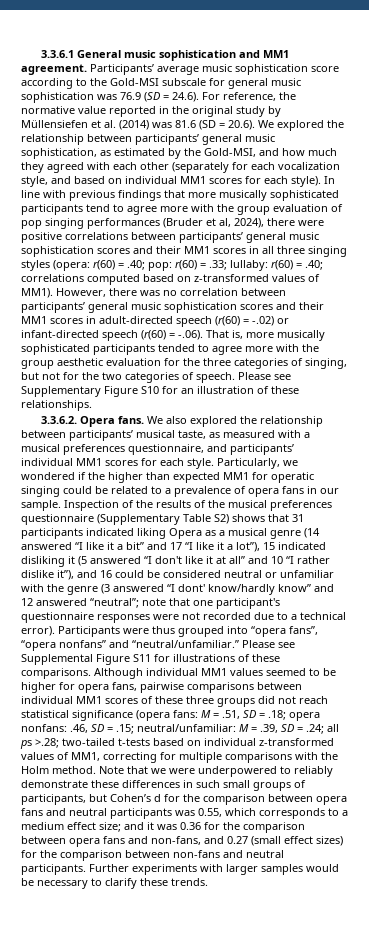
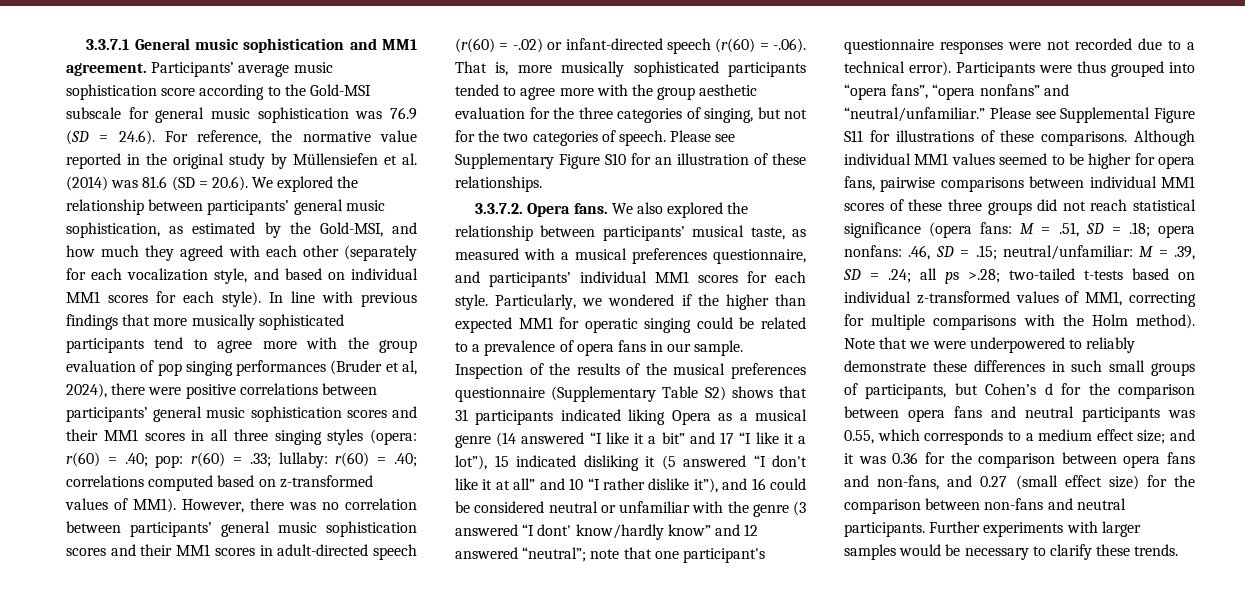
[41,50,75,58] 3.3.6.1 -> [86,39,130,50] 3.3.7.1
[41,416,78,424] 3.3.6.2. -> [475,203,524,214] 3.3.7.2.
[52,766,96,774] method. -> [1136,314,1195,329] method).
[316,836,343,846] sizes) -> [1108,475,1139,490] size)

